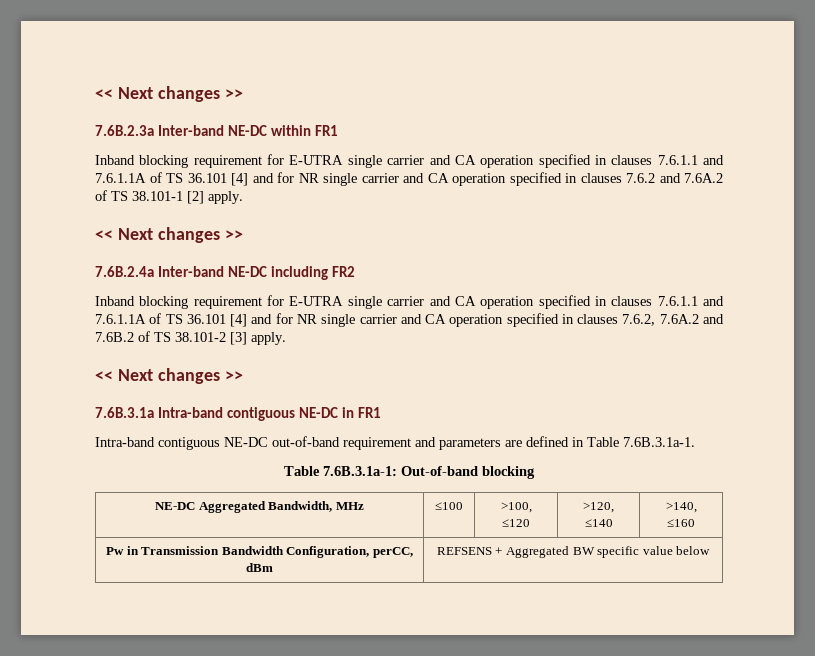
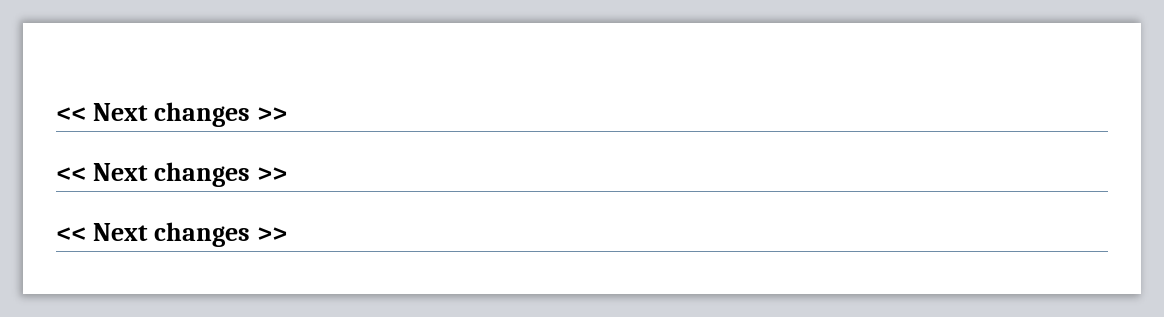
[95,86,243,102] [95,125,338,136] [95,154,724,168] [95,172,723,186] [95,190,243,204] [95,227,243,243] [95,266,355,280] [95,295,724,309] [95,313,724,327] [95,331,286,345] [95,368,243,384] [95,407,381,421] [95,436,695,450] [284,466,535,479] [155,501,364,513] [435,502,463,510] [500,502,532,513] [502,519,530,527] [583,502,614,513] [584,519,613,527] [665,502,697,513] [667,519,695,527] [106,546,413,558] [246,563,273,572] [436,546,711,558] << Next changes >> // 7.6B.2.3a Inter-band NE-DC within FR1 // Inband blocking requirement for E-UTRA single carrier and CA operation specified in clauses 7.6.1.1 and 7.6.1.1A of TS 36.101 [4] and for NR single carrier and CA operation specified in clauses 7.6.2 and 7.6A.2 of TS 38.101-1 [2] apply. // << Next changes >> // 7.6B.2.4a Inter-band NE-DC including FR2 // Inband blocking requirement for E-UTRA single carrier and CA operation specified in clauses 7.6.1.1 and 7.6.1.1A of TS 36.101 [4] and for NR single carrier and CA operation specified in clauses 7.6.2, 7.6A.2 and 7.6B.2 of TS 38.101-2 [3] apply. // << Next changes >> // 7.6B.3.1a Intra-band contiguous NE-DC in FR1 // Intra-band contiguous NE-DC out-of-band requirement and parameters are defined in Table 7.6B.3.1a-1. // Table 7.6B.3.1a-1: Out-of-band blocking // NE-DC Aggregated Bandwidth, MHz | ≤100 | >100, ≤120 | >120, ≤140 | >140, ≤160 // Pw in Transmission Bandwidth Configuration, perCC, dBm | REFSENS + Aggregated BW specific value below -> [56,102,287,127] [56,162,287,187] [56,222,287,247] << Next changes >> // << Next changes >> // << Next changes >>

